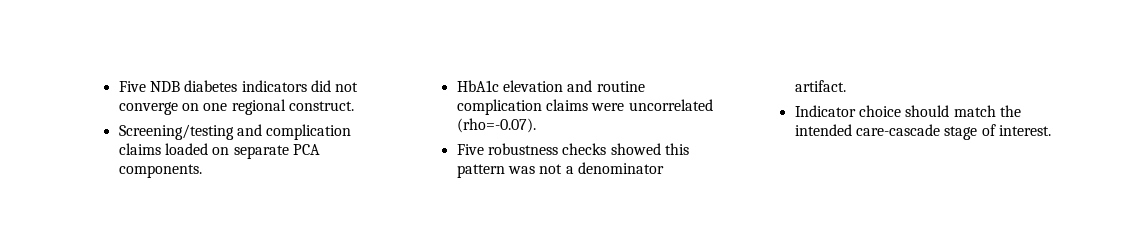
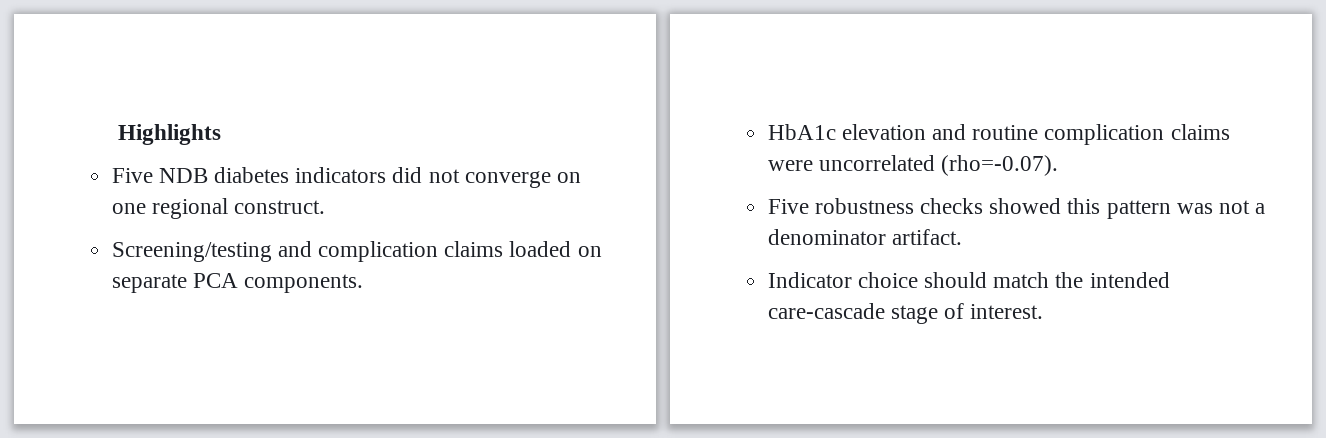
(118, 86) none -> [118,124,222,145] Highlights //

